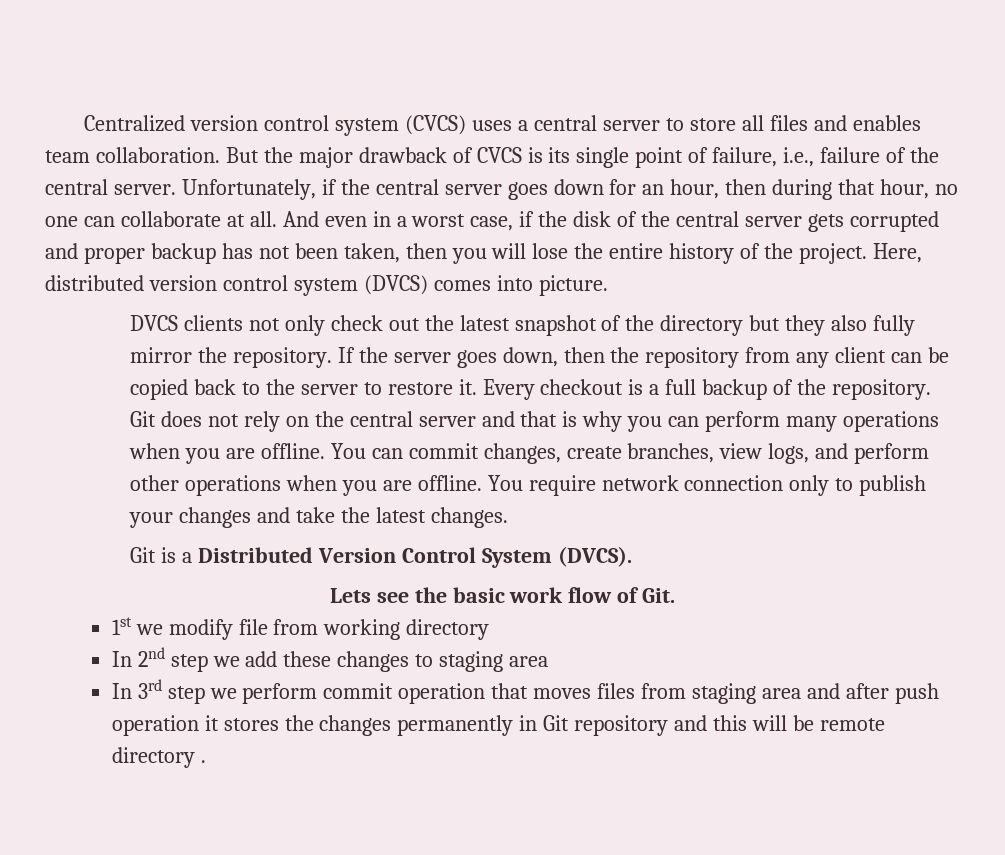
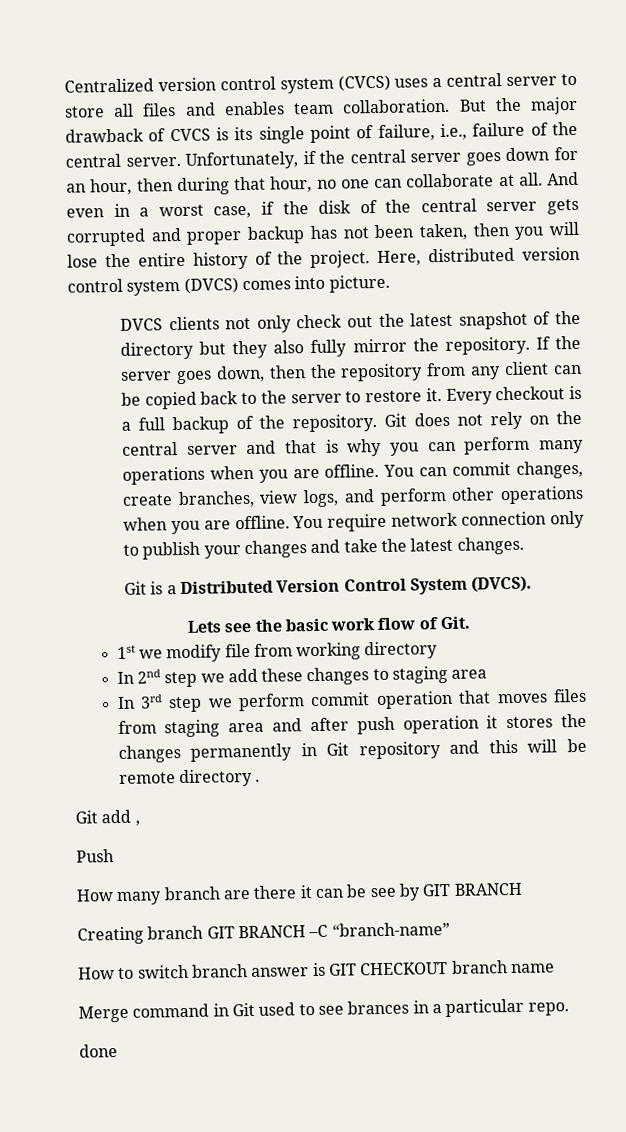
(206, 761) none -> [75,809,140,826] [76,849,114,863] [76,882,523,906] [77,921,450,945] [78,960,555,980] [78,998,569,1023] [79,1044,118,1058] // Git add , // Push // How many branch are there it can be see by GIT BRANCH // Creating branch GIT BRANCH –C “branch-name” // How to switch branch answer is GIT CHECKOUT branch name // Merge command in Git used to see brances in a particular repo. // done

